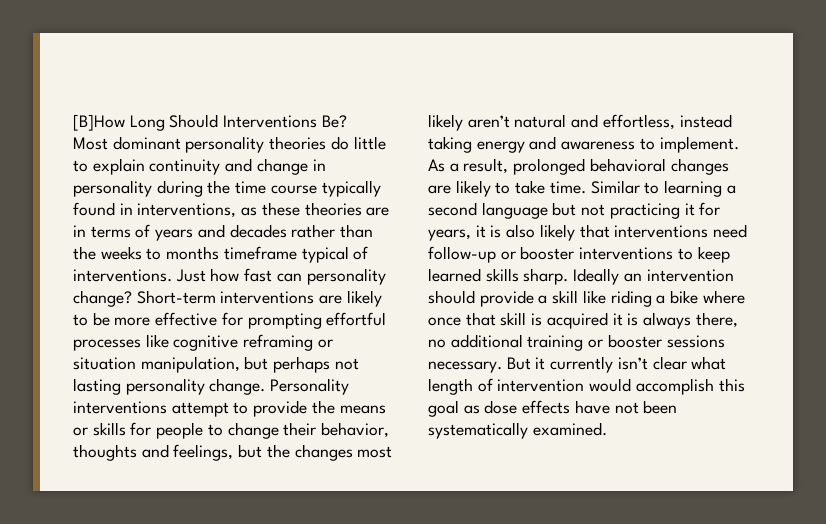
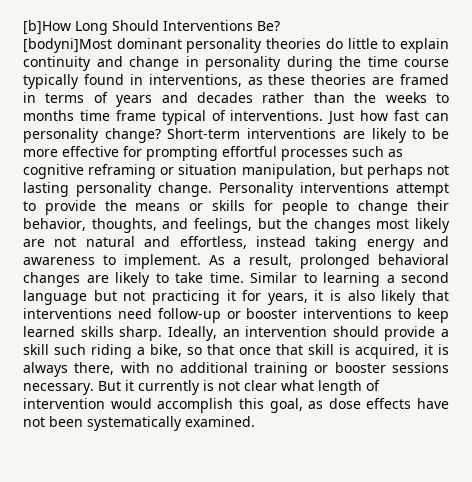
[73,114,125,131] [B]How -> [23,20,71,35] [b]How
[73,137,108,150] Most -> [23,38,112,53] [bodyni]Most
(390, 211) none -> [400,74,449,85] framed
[223,246,297,260] timeframe -> [79,110,156,121] time frame
[145,334,169,348] like -> [352,146,403,157] such as
[73,444,137,461] thoughts -> [91,218,157,233] thoughts,
[467,115,510,128] aren’t -> [23,237,77,247] are not
[573,268,620,285] Ideally -> [167,326,217,341] Ideally,
[582,290,606,304] like -> [54,344,86,355] such
[670,290,745,304] bike where -> [150,344,234,357] bike, so that
[546,312,608,329] acquired -> [355,344,419,359] acquired,
(738, 320) none -> [120,362,150,373] with
[617,357,648,370] isn’t -> [203,380,240,391] is not
[428,400,459,417] goal -> [269,398,303,413] goal,

